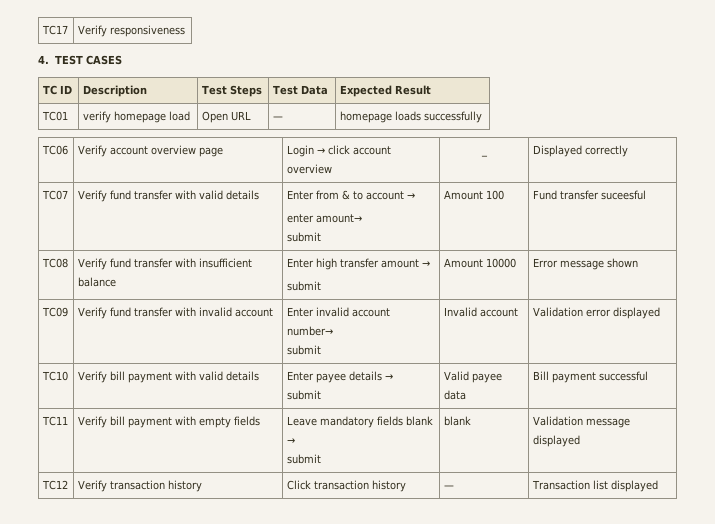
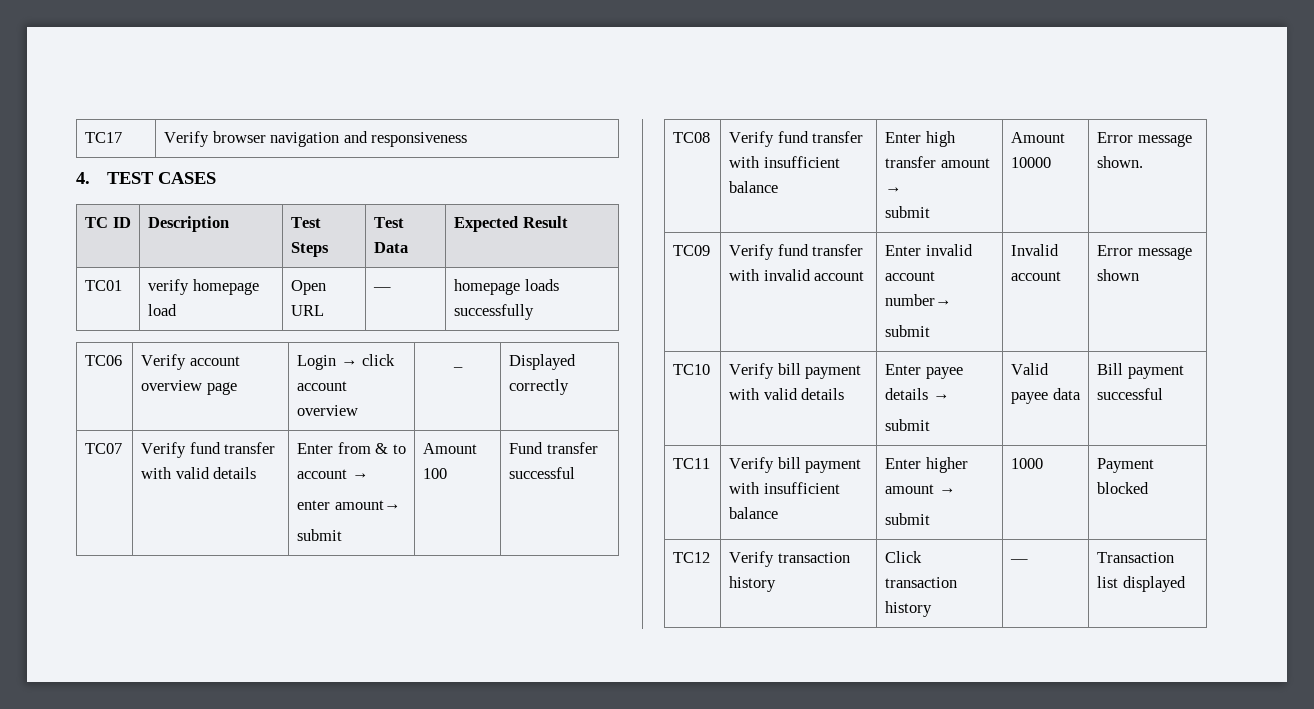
(107, 31) none -> [212,131,368,147] browser navigation and
[600,190,646,200] suceesful -> [509,467,576,479] successful
[606,258,638,268] shown -> [1097,156,1144,168] shown.
[532,307,660,319] Validation error displayed -> [1097,245,1192,260] [1097,269,1140,281] Error message shown
[198,416,260,428] [286,416,433,428] [286,438,295,444] [286,454,321,464] [443,416,471,426] [532,416,630,428] [532,435,580,447] empty fields | Leave mandatory fields blank → // submit | blank | Validation message displayed -> [763,482,840,494] [729,507,779,519] [885,457,968,473] [885,484,956,494] [885,513,931,525] [1011,458,1044,469] [1097,458,1155,473] [1097,482,1150,494] insufficient balance | Enter higher amount → // submit | 1000 | Payment blocked

